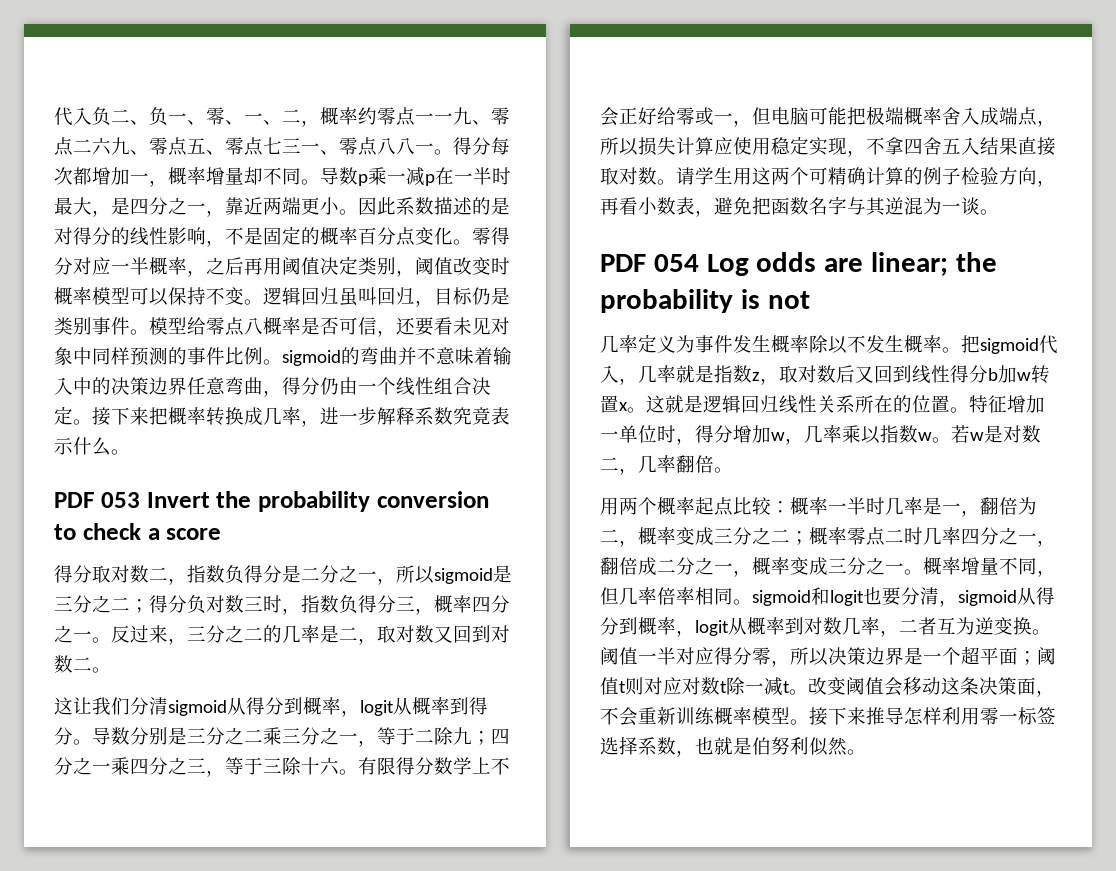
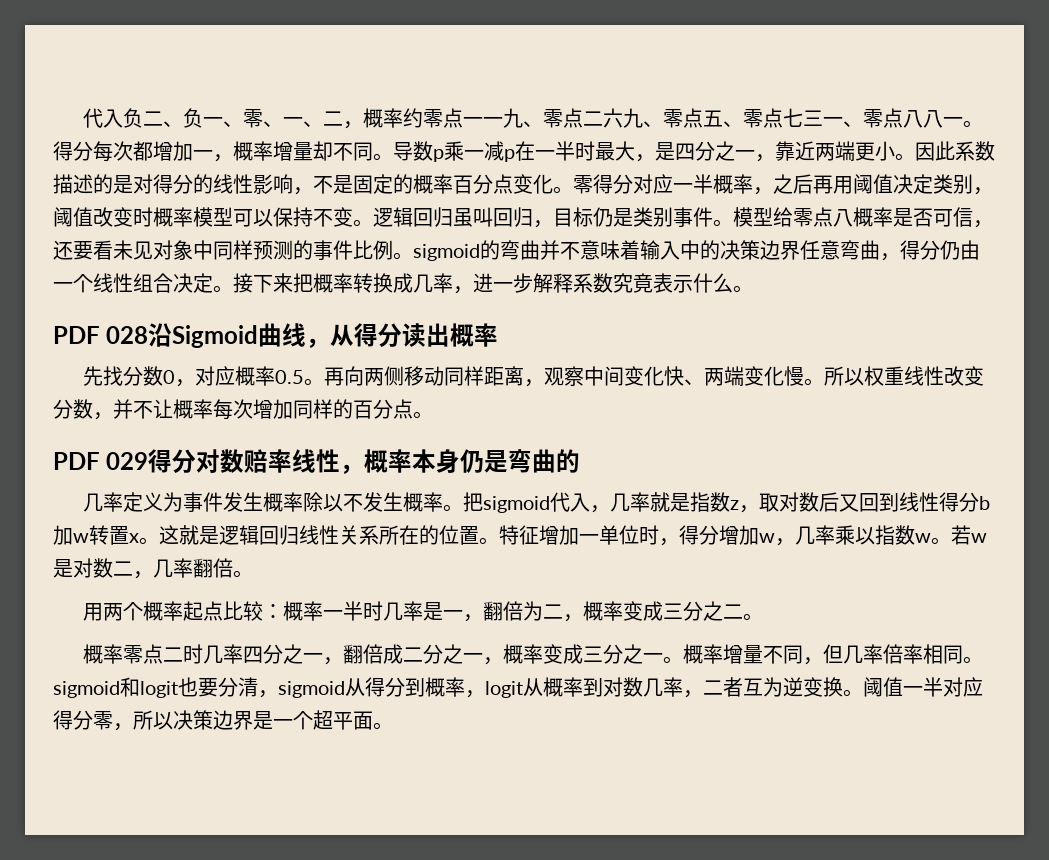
[100,491,489,512] [54,523,222,540] [54,565,512,585] [54,595,510,615] [54,625,510,645] [54,655,111,673] [54,697,488,717] [54,727,510,747] [54,757,510,777] [600,106,1056,127] [600,136,1056,157] [600,167,1056,187] [600,196,999,217] [600,252,997,276] [600,289,810,313] 053 Invert the probability conversion to check a score // 得分取对数二，指数负得分是二分之一，所以sigmoid是三分之二；得分负对数三时，指数负得分三，概率四分之一。反过来，三分之二的几率是二，取对数又回到对数二。 // 这让我们分清sigmoid从得分到概率，logit从概率到得分。导数分别是三分之二乘三分之一，等于二除九；四分之一乘四分之三，等于三除十六。有限得分数学上不会正好给零或一，但电脑可能把极端概率舍入成端点，所以损失计算应使用稳定实现，不拿四舍五入结果直接取对数。请学生用这两个可精确计算的例子检验方向，再看小数表，避免把函数名字与其逆混为一谈。 // PDF 054 Log odds are linear; the probability is not -> [106,323,499,348] [83,366,985,387] [53,399,433,420] [53,449,581,474] 028沿Sigmoid曲线，从得分读出概率 // 先找分数0，对应概率0.5。再向两侧移动同样距离，观察中间变化快、两端变化慢。所以权重线性改变分数，并不让概率每次增加同样的百分点。 // PDF 029得分对数赔率线性，概率本身仍是弯曲的
[790,531,809,545] ； -> [743,613,764,621] 。 //
[1018,647,1056,665] [600,677,1055,697] [600,707,1056,726] [600,736,847,757] ；阈值t则对应对数t除一减t。改变阈值会移动这条决策面，不会重新训练概率模型。接下来推导怎样利用零一标签选择系数，也就是伯努利似然 -> (373, 720) none

